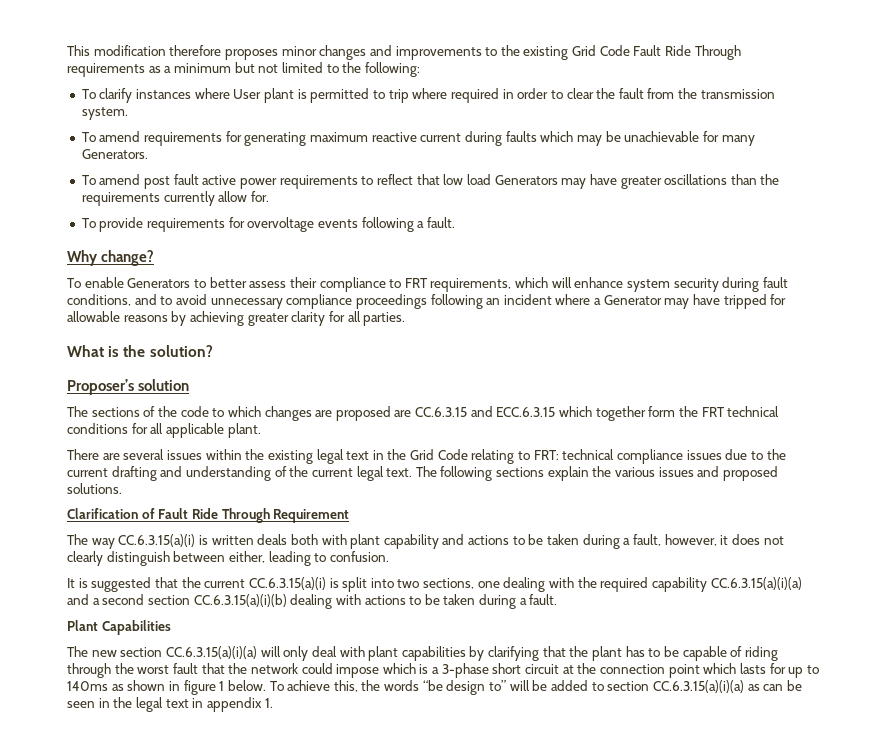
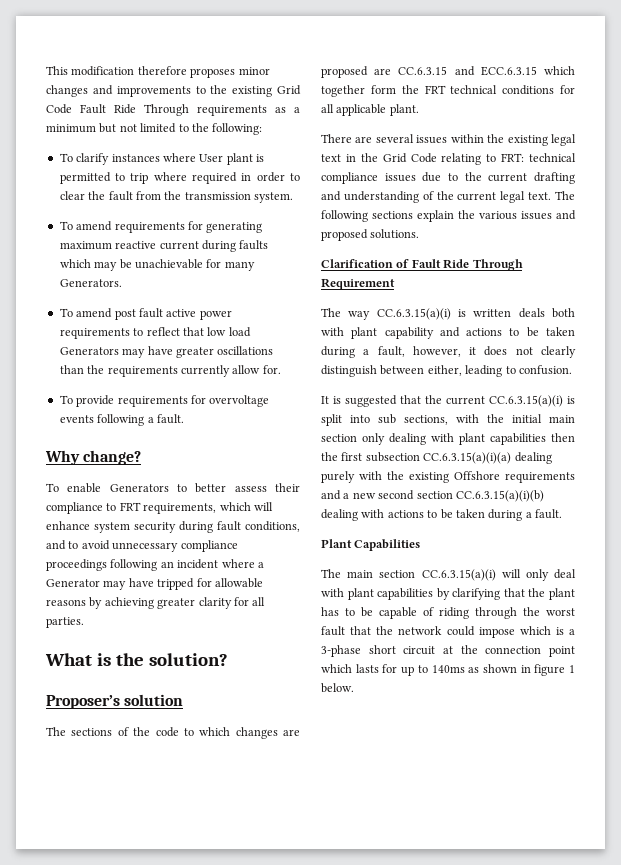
[397,577,802,592] two sections, one dealing with the required capability CC.6.3.15(a)(i)(a) -> [378,414,575,425] [321,433,575,445] [321,452,552,464] [321,471,575,483] sub sections, with the initial main section only dealing with plant capabilities then the first subsection CC.6.3.15(a)(i)(a) dealing purely with the existing Offshore requirements
(100, 601) none -> [352,492,376,499] new
[91,646,257,659] new section CC.6.3.15(a)(i)(a) -> [347,569,496,581] main section CC.6.3.15(a)(i)
[269,680,802,695] [67,697,273,712] To achieve this, the words “be design to” will be added to section CC.6.3.15(a)(i)(a) as can be seen in the legal text in appendix 1. -> (354, 688) none

